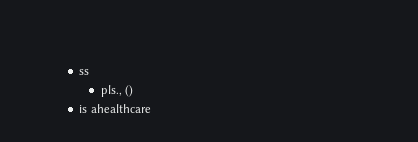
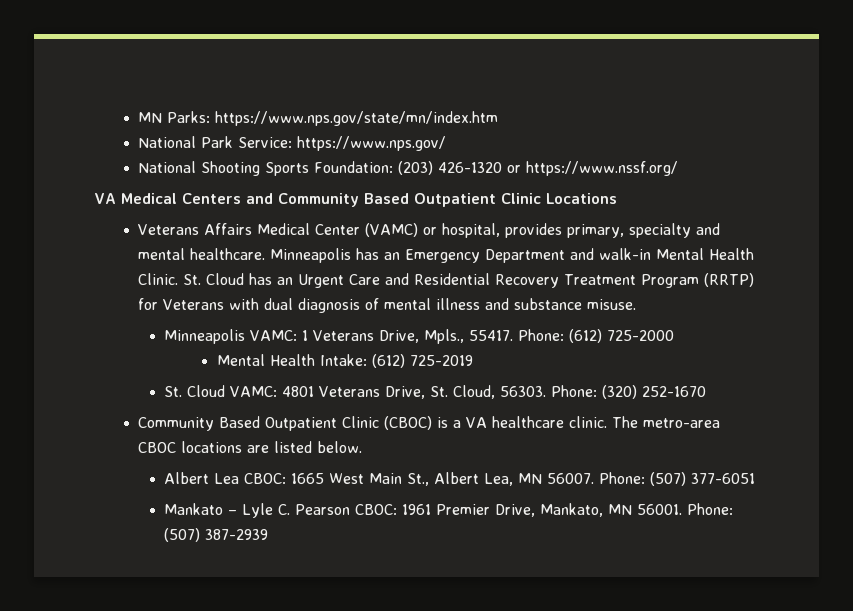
[79,69,90,75] [100,85,133,97] [79,104,151,113] ss // pls., () // is ahealthcare -> [137,111,498,126] [137,136,446,151] [137,161,678,176] [94,193,617,207] [137,223,720,238] [137,248,754,263] [137,273,754,288] [137,298,636,313] [164,329,675,344] [216,354,473,368] [164,385,707,399] [137,416,720,431] [137,441,362,453] [164,472,756,486] [164,503,734,518] [164,528,269,542] MN Parks: https://www.nps.gov/state/mn/index.htm // National Park Service: https://www.nps.gov/ // National Shooting Sports Foundation: (203) 426-1320 or https://www.nssf.org/ // VA Medical Centers and Community Based Outpatient Clinic Locations // Veterans Affairs Medical Center (VAMC) or hospital, provides primary, specialty and mental healthcare. Minneapolis has an Emergency Department and walk-in Mental Health Clinic. St. Cloud has an Urgent Care and Residential Recovery Treatment Program (RRTP) for Veterans with dual diagnosis of mental illness and substance misuse. // Minneapolis VAMC: 1 Veterans Drive, Mpls., 55417. Phone: (612) 725-2000 // Mental Health Intake: (612) 725-2019 // St. Cloud VAMC: 4801 Veterans Drive, St. Cloud, 56303. Phone: (320) 252-1670 // Community Based Outpatient Clinic (CBOC) is a VA healthcare clinic. The metro-area CBOC locations are listed below. // Albert Lea CBOC: 1665 West Main St., Albert Lea, MN 56007. Phone: (507) 377-6051 // Mankato – Lyle C. Pearson CBOC: 1961 Premier Drive, Mankato, MN 56001. Phone: (507) 387-2939

